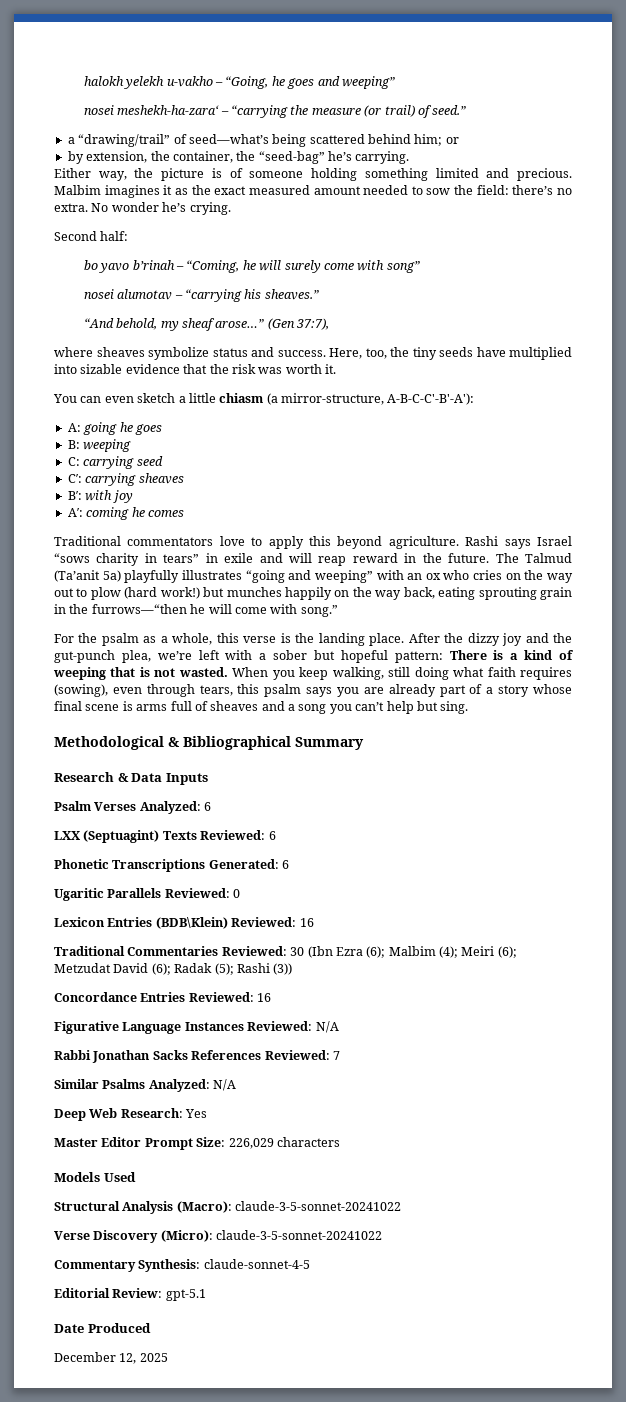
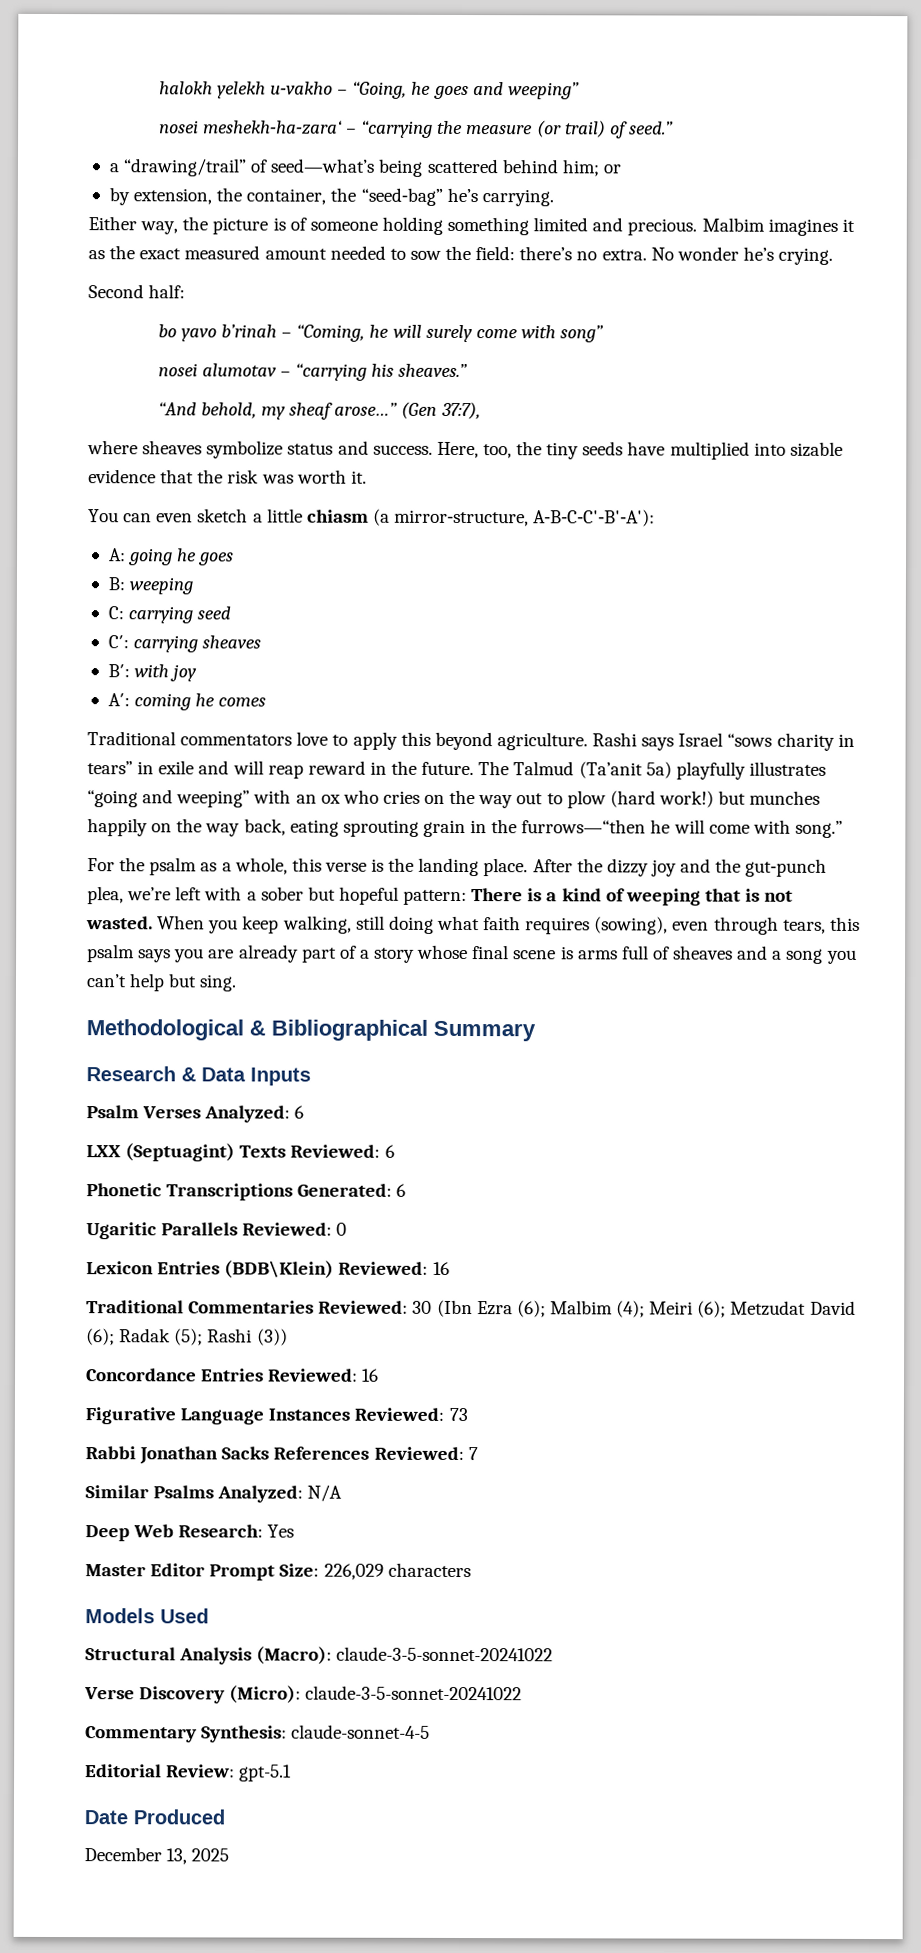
[315,1021,339,1033] N/A -> [448,1407,468,1422] 73
[119,1353,137,1364] 12, -> [166,1848,188,1865] 13,

